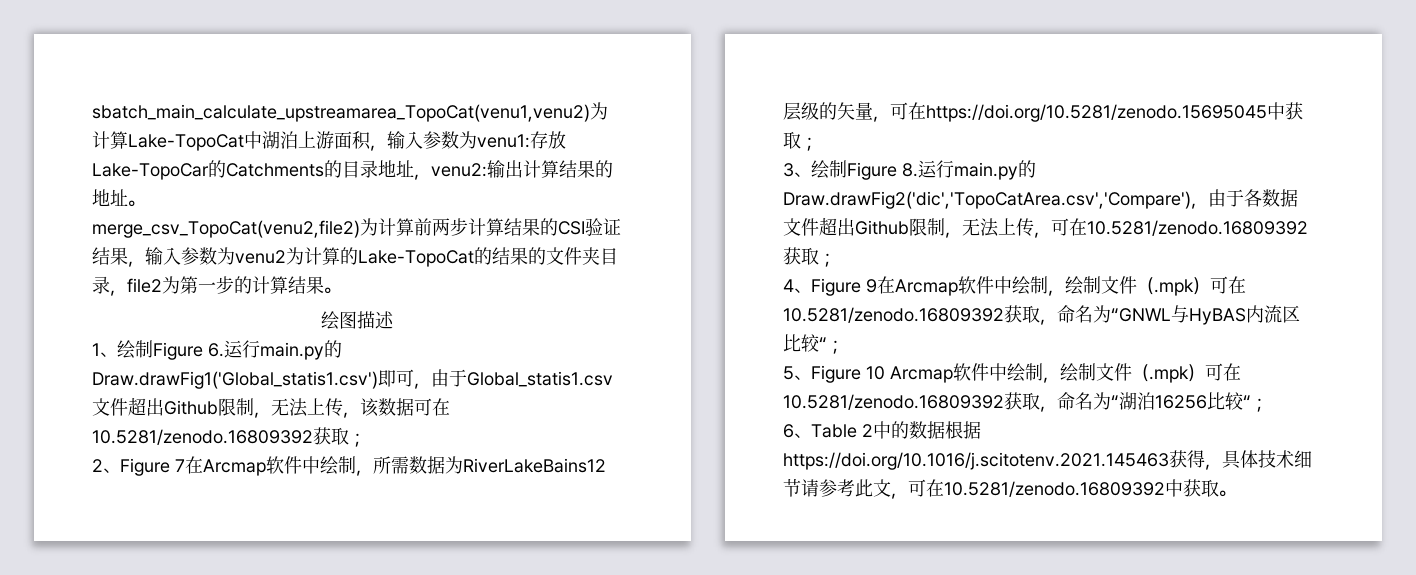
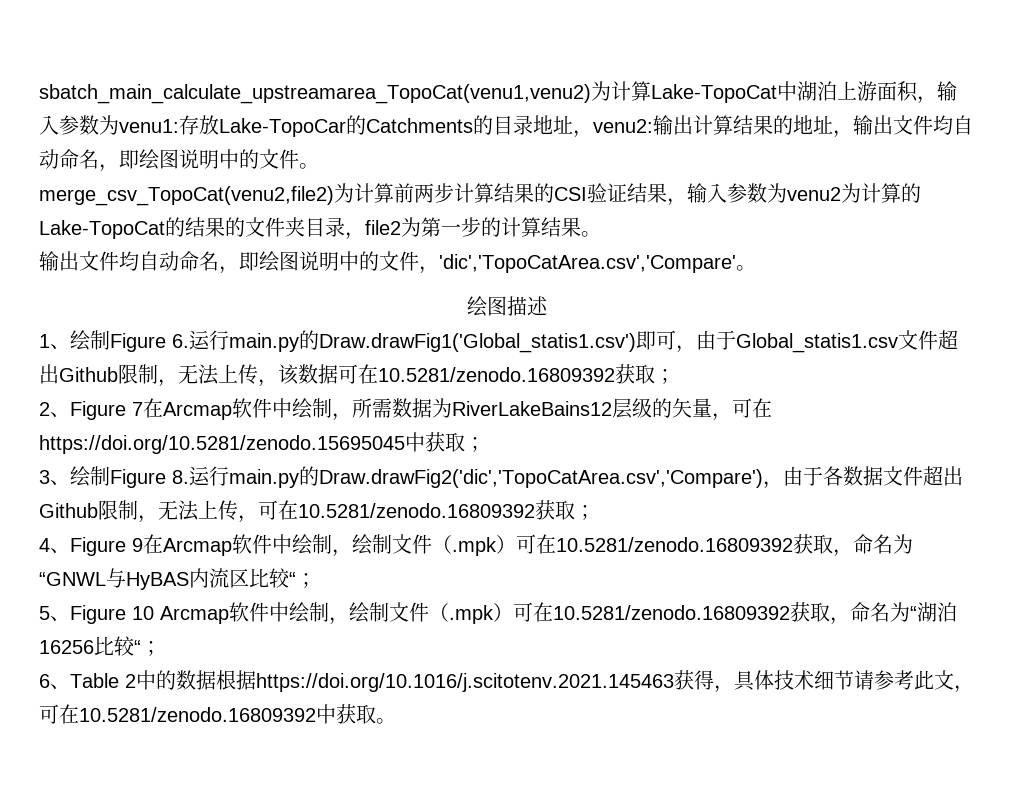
(128, 197) none -> [833,115,973,138] [39,149,299,172] ，输出文件均自动命名，即绘图说明中的文件
(341, 290) none -> [39,251,756,274] // 输出文件均自动命名，即绘图说明中的文件，'dic','TopoCatArea.csv','Compare'。

